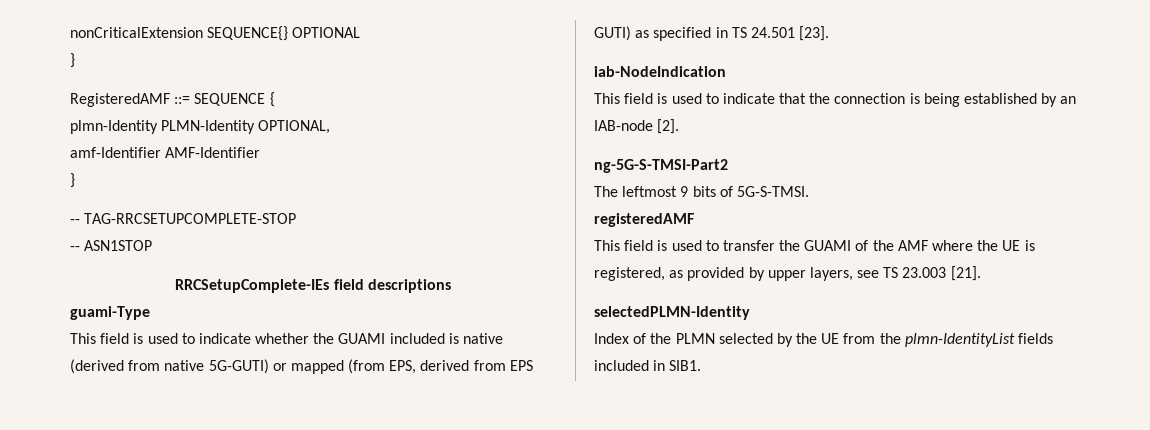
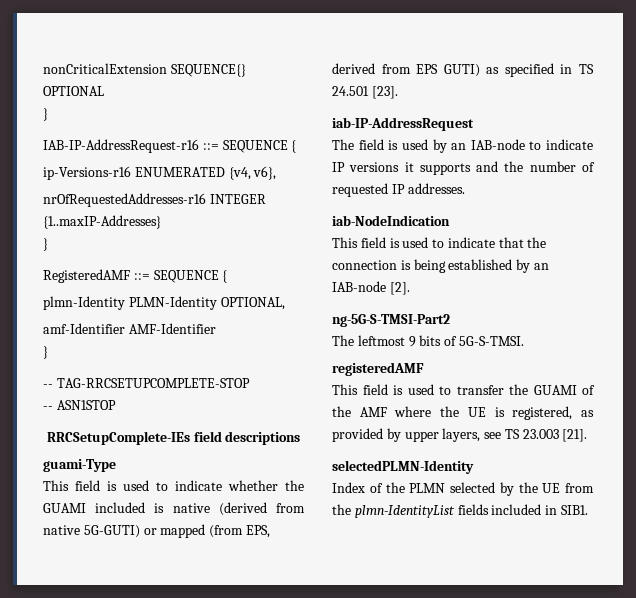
(75, 60) none -> [43,139,297,153] [43,166,277,180] [43,193,266,207] [43,215,161,229] [43,238,48,251] // IAB-IP-AddressRequest-r16 ::= SEQUENCE { // ip-Versions-r16 ENUMERATED {v4, v6}, // nrOfRequestedAddresses-r16 INTEGER {1..maxIP-Addresses} // }
(830, 33) none -> [332,117,474,131] [332,139,593,153] [332,161,595,175] [332,183,465,197] // iab-IP-AddressRequest // The field is used by an IAB-node to indicate IP versions it supports and the number of requested IP addresses.

